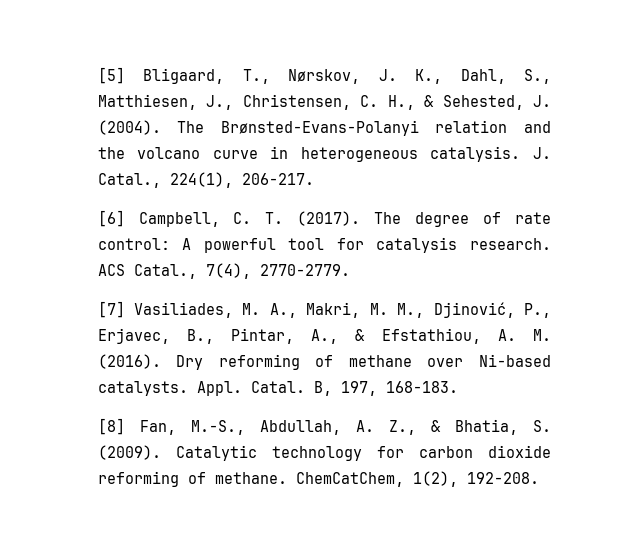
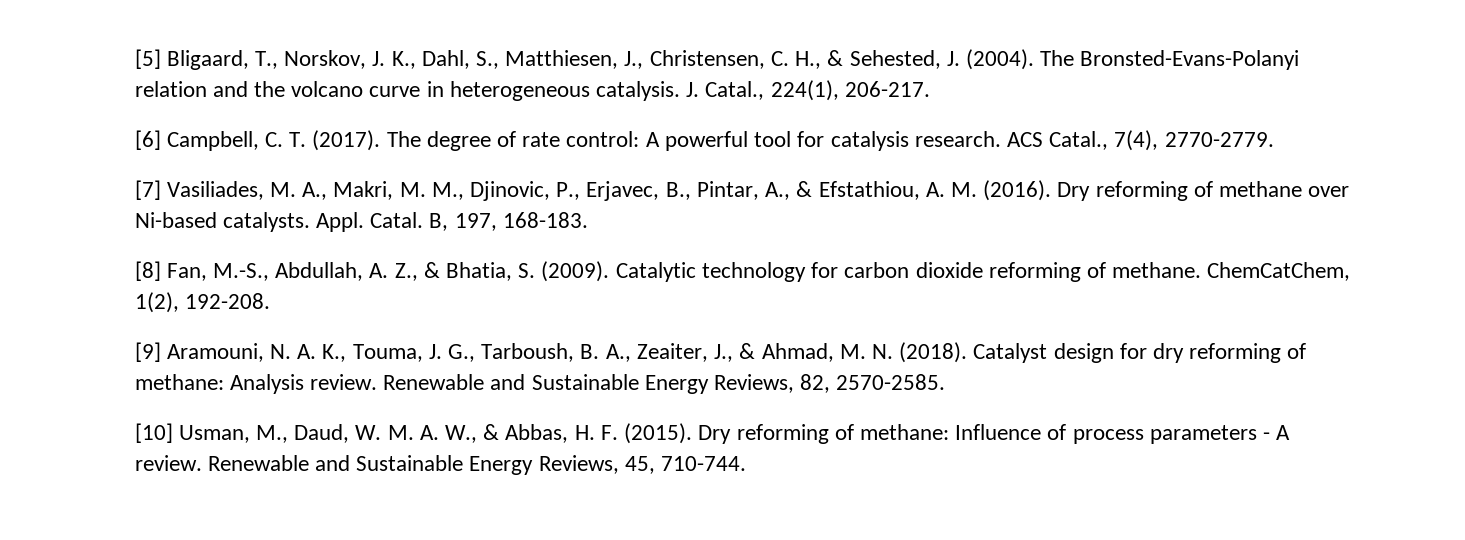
[288,69,361,84] Nørskov, -> [284,50,367,69] Norskov,
[220,120,419,136] Brønsted-Evans-Polanyi -> [1080,50,1300,70] Bronsted-Evans-Polanyi
[433,302,515,318] Djinović, -> [470,181,551,201] Djinovic,
(539, 478) none -> [134,342,1307,363] [134,374,946,394] [134,423,1291,444] [134,455,747,475] // [9] Aramouni, N. A. K., Touma, J. G., Tarboush, B. A., Zeaiter, J., & Ahmad, M. N. (2018). Catalyst design for dry reforming of methane: Analysis review. Renewable and Sustainable Energy Reviews, 82, 2570-2585. // [10] Usman, M., Daud, W. M. A. W., & Abbas, H. F. (2015). Dry reforming of methane: Influence of process parameters - A review. Renewable and Sustainable Energy Reviews, 45, 710-744.

